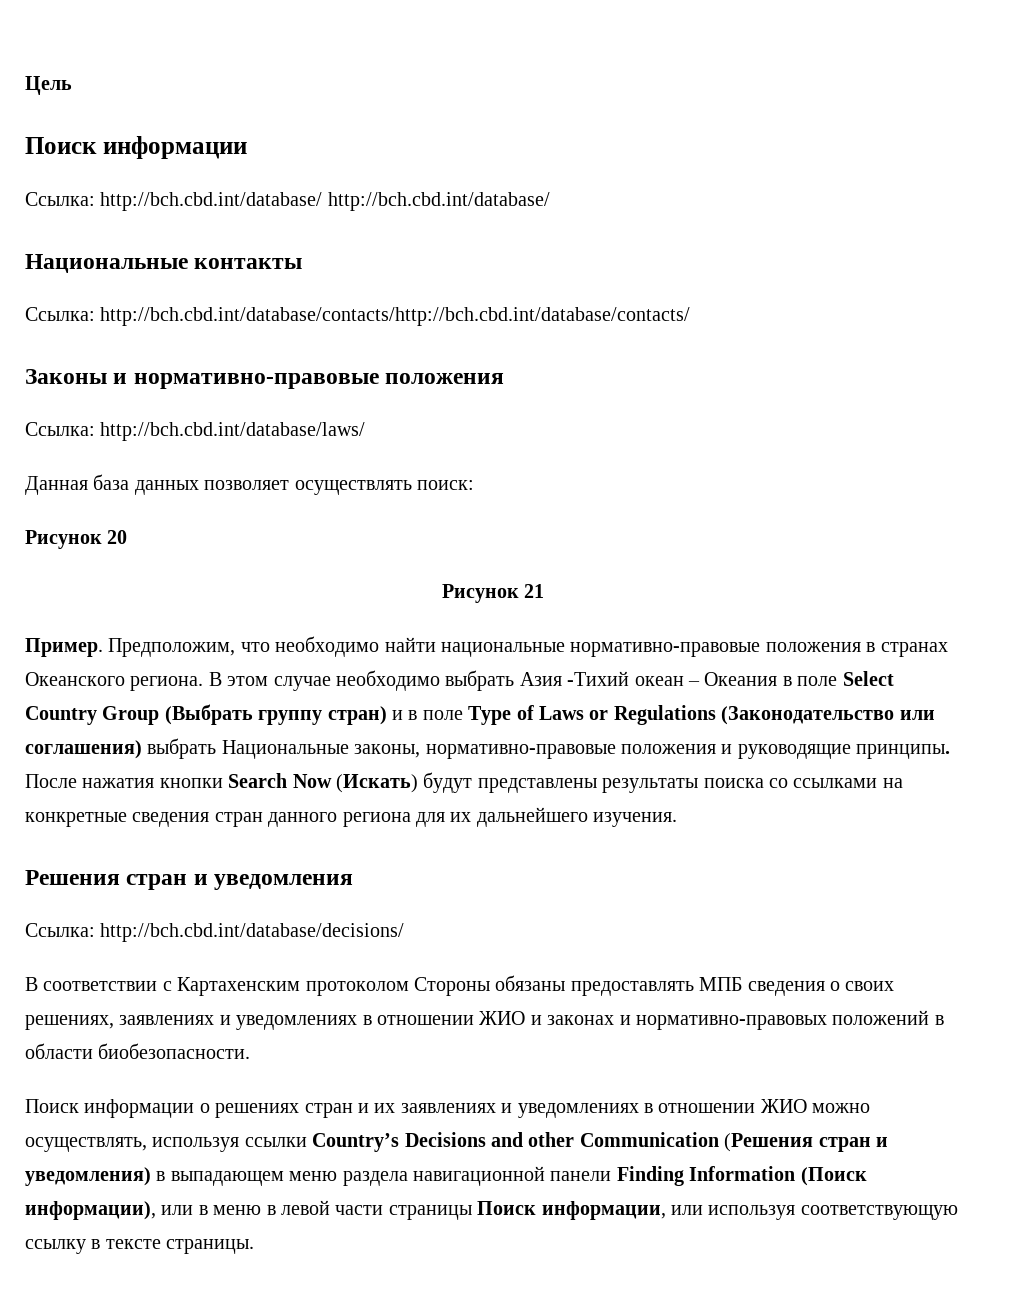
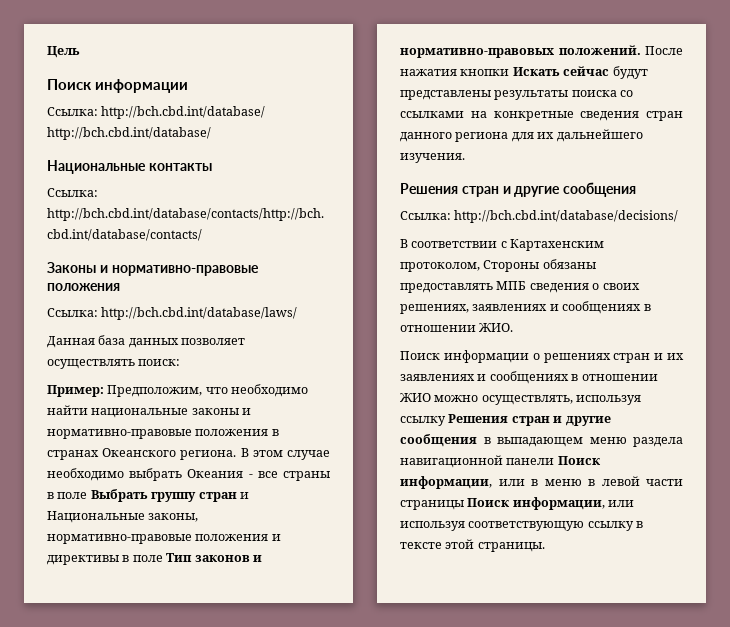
[25,530,128,549] [441,584,545,603] [25,638,103,657] Рисунок 20 // Рисунок 21 // Пример. -> [47,385,104,397] Пример:
(565, 649) none -> [191,408,252,415] законы и
[519,671,894,686] [25,704,935,725] [25,738,217,759] Азия -Тихий океан – Океания в поле Select Country Group (Выбрать группу стран) и в поле Type of Laws or Regulations (Законодательство или соглашения) выбрать -> [187,469,330,481] [47,489,249,502] Океания - все страны в поле Выбрать группу стран и
[737,744,951,759] [25,773,418,793] руководящие принципы. После нажатия кнопки Search Now (Искать) -> [47,553,262,565] [400,45,683,58] [400,66,610,76] директивы в поле Тип законов и нормативно-правовых положений. После нажатия кнопки Искать сейчас
[214,874,354,890] уведомления -> [514,182,637,197] другие сообщения
[305,981,409,996] протоколом -> [400,262,480,272] протоколом,
[236,1010,944,1030] [25,1043,251,1059] уведомлениях в отношении ЖИО и законах и нормативно-правовых положений в области биобезопасности. -> [562,301,651,314] [400,323,514,332] сообщениях в отношении ЖИО.
[517,1103,639,1118] уведомлениях -> [489,371,569,384] сообщениях
[244,1132,888,1152] [25,1167,151,1186] ссылки Country’s Decisions and other Communication (Решения стран и уведомления) -> [400,414,611,426] [400,434,477,447] ссылку Решения стран и другие сообщения
[616,1166,867,1186] [25,1201,156,1220] Finding Information (Поиск информации), -> [557,456,601,465] [400,476,492,489] Поиск информации,
(161, 1244) none -> [445,539,475,549] этой

